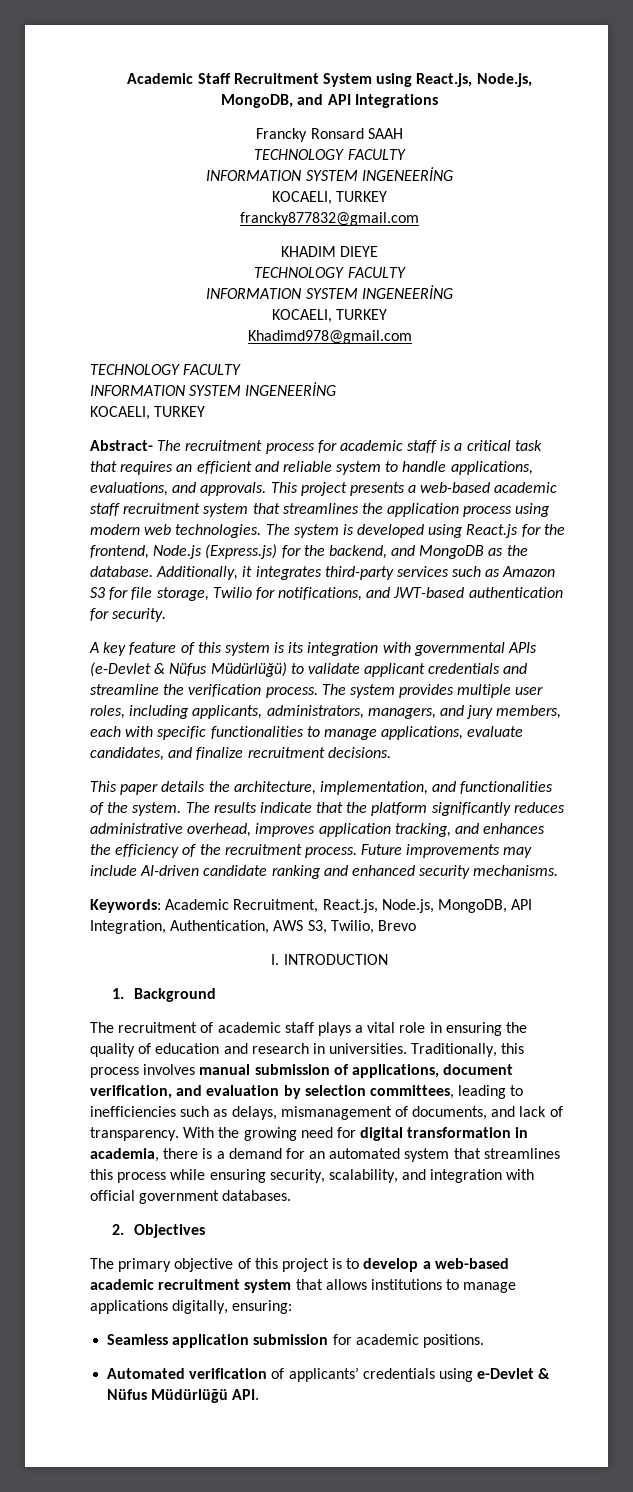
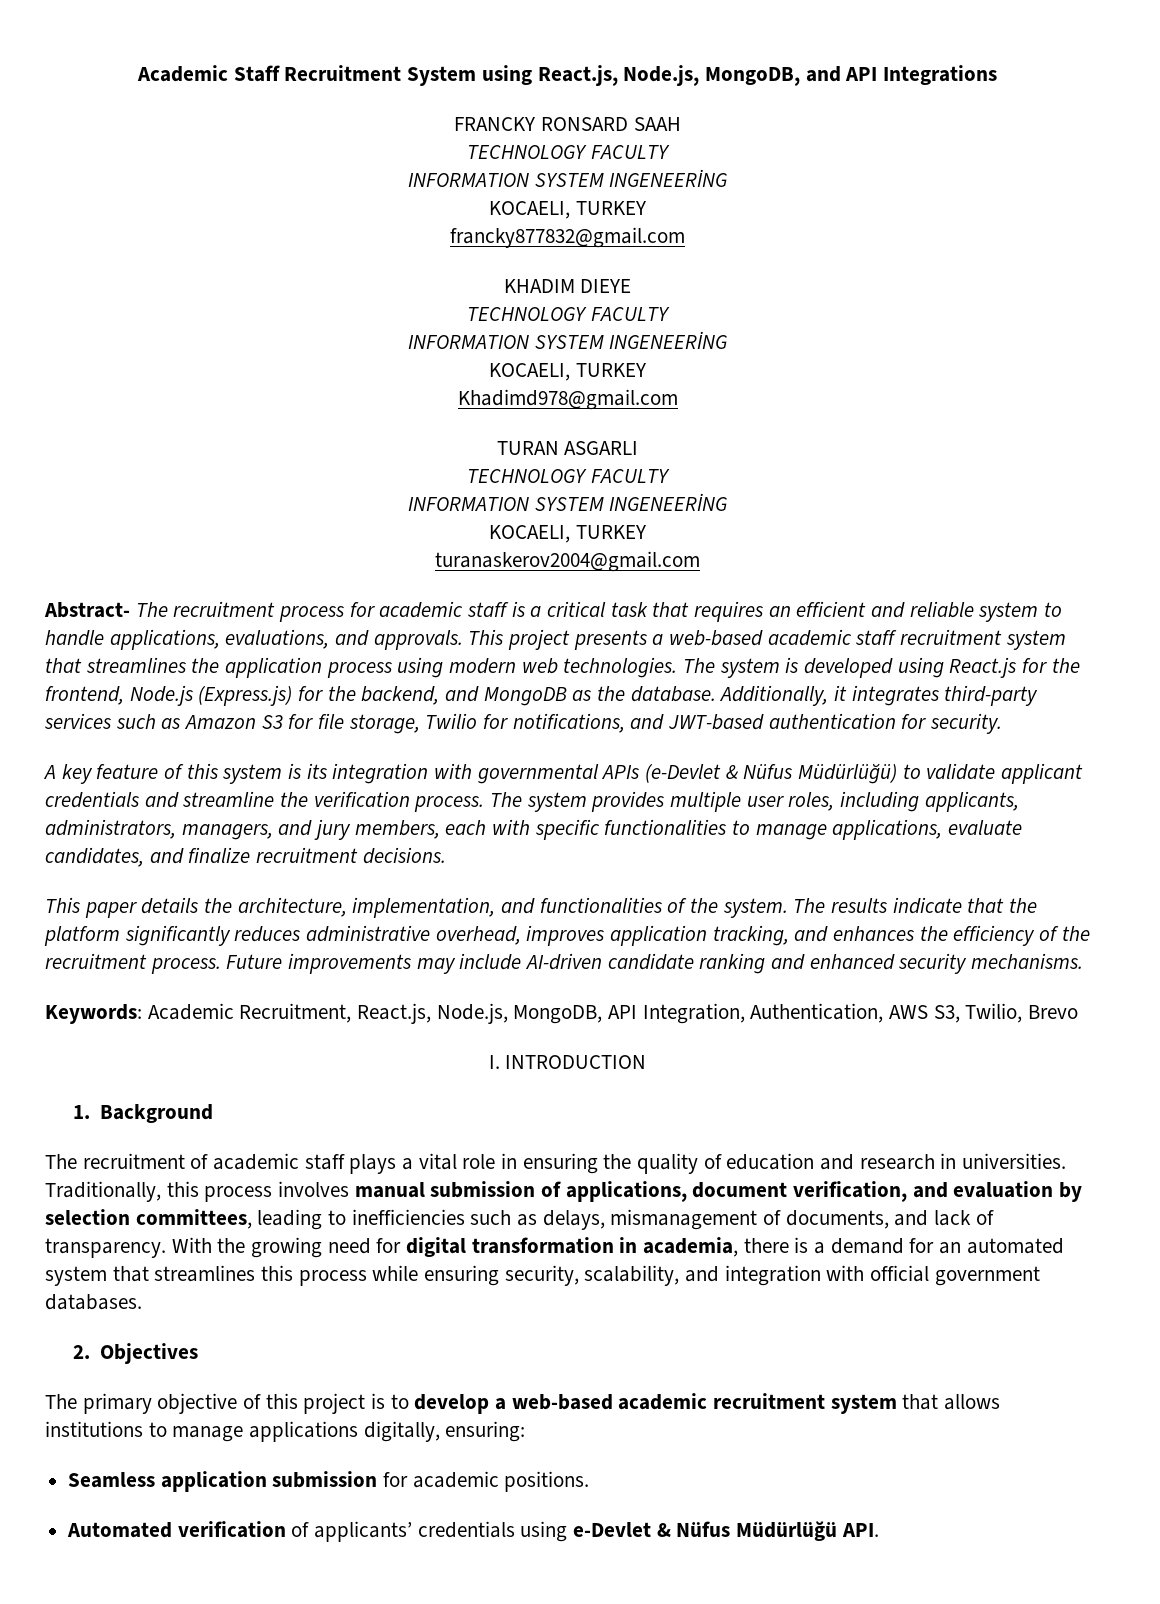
[256,128,364,142] Francky Ronsard -> [454,117,628,131] FRANCKY RONSARD
[90,364,242,375] [90,382,337,396] [90,406,206,420] // TECHNOLOGY FACULTY // INFORMATION SYSTEM INGENEERİNG // KOCAELI, TURKEY -> [496,441,639,455] [467,469,670,483] [407,493,728,511] [489,525,646,543] [435,551,700,572] // TURAN ASGARLI // TECHNOLOGY FACULTY // INFORMATION SYSTEM INGENEERİNG // KOCAELI, TURKEY // turanaskerov2004@gmail.com

